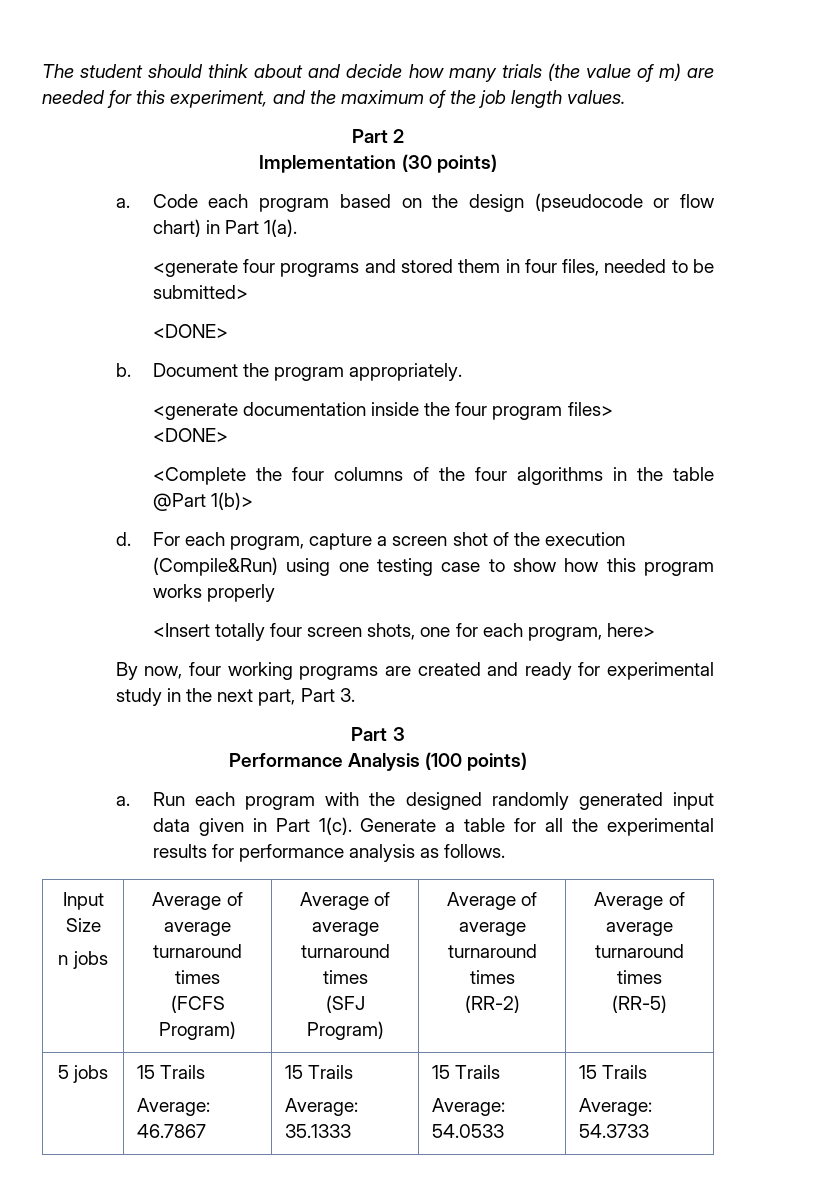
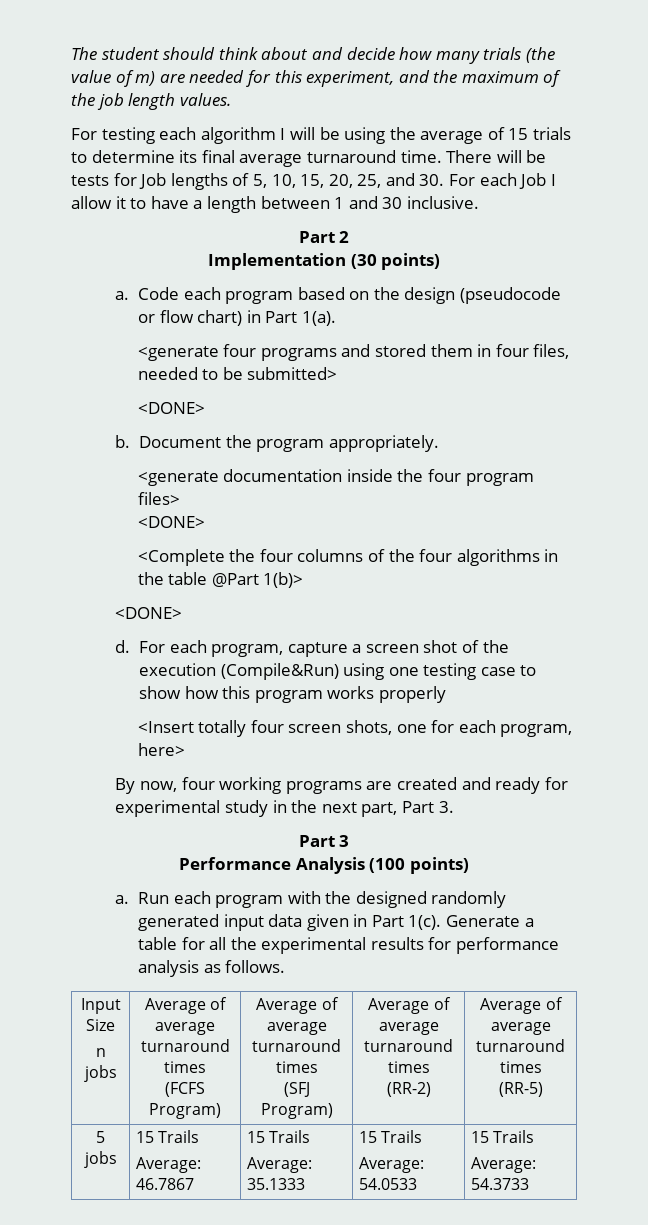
(626, 97) none -> [71,127,572,144] [71,150,547,167] [71,173,556,190] [71,196,479,213] // For testing each algorithm I will be using the average of 15 trials to determine its final average turnaround time. There will be tests for Job lengths of 5, 10, 15, 20, 25, and 30. For each Job I allow it to have a length between 1 and 30 inclusive.
(253, 501) none -> [115,607,183,619] // <DONE>

